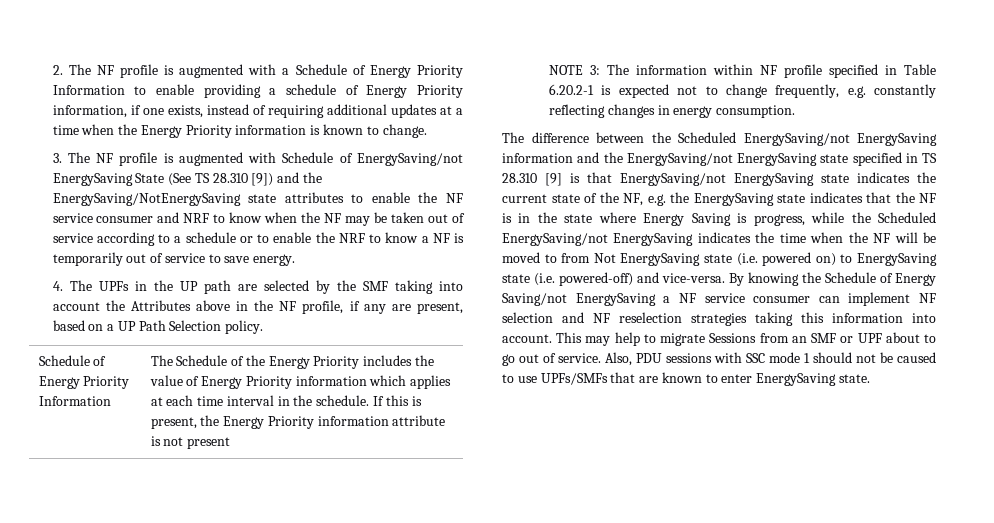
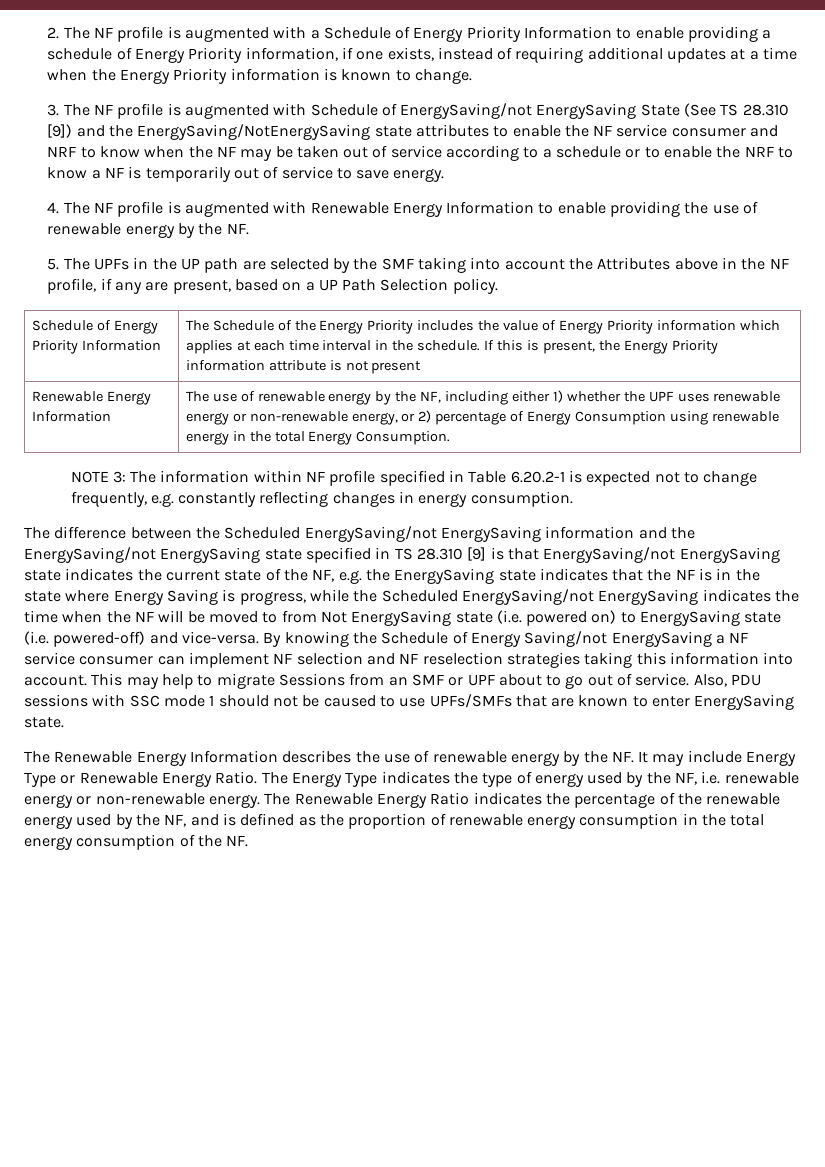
(92, 285) none -> [93,201,759,217] [47,223,249,238] [47,258,90,270] NF profile is augmented with Renewable Energy Information to enable providing the use of renewable energy by the NF. // 5. The
(231, 443) none -> [31,391,151,405] [31,411,111,422] [185,390,781,405] [185,410,779,425] [185,431,451,445] // Renewable Energy Information | The use of renewable energy by the NF, including either 1) whether the UPF uses renewable energy or non-renewable energy, or 2) percentage of Energy Consumption using renewable energy in the total Energy Consumption.
(871, 378) none -> [24,750,797,766] [24,771,799,787] [24,792,781,808] [24,813,765,829] [24,834,249,850] // The Renewable Energy Information describes the use of renewable energy by the NF. It may include Energy Type or Renewable Energy Ratio. The Energy Type indicates the type of energy used by the NF, i.e. renewable energy or non-renewable energy. The Renewable Energy Ratio indicates the percentage of the renewable energy used by the NF, and is defined as the proportion of renewable energy consumption in the total energy consumption of the NF.

